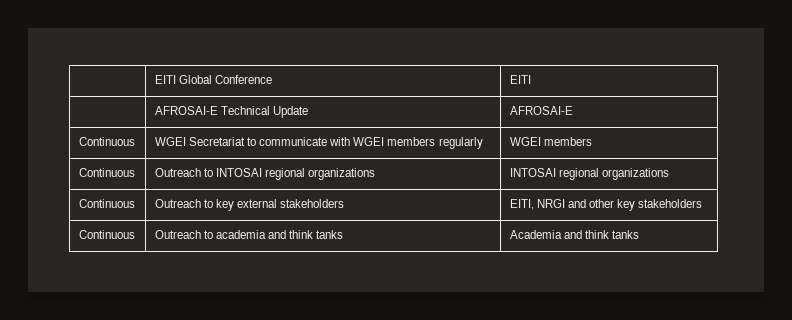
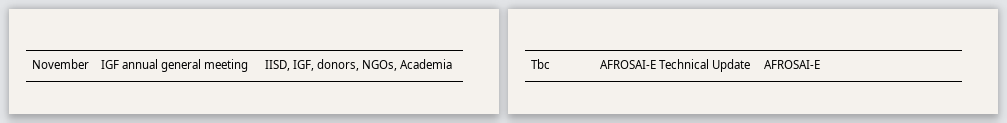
[154,75,272,84] [509,75,531,84] [154,106,308,118] [509,106,573,115] [78,137,135,146] [154,137,483,149] [509,137,592,146] [78,168,135,177] [154,168,376,180] [509,168,669,180] [78,199,135,208] [154,199,345,211] [509,199,703,211] [78,230,135,239] [154,230,344,239] [509,230,640,239] | EITI Global Conference | EITI // | AFROSAI-E Technical Update | AFROSAI-E // Continuous | WGEI Secretariat to communicate with WGEI members regularly | WGEI members // Continuous | Outreach to INTOSAI regional organizations | INTOSAI regional organizations // Continuous | Outreach to key external stakeholders | EITI, NRGI and other key stakeholders // Continuous | Outreach to academia and think tanks | Academia and think tanks -> [31,59,89,69] [100,59,249,72] [264,59,453,71] [530,59,550,69] [599,59,751,72] [763,60,820,69] November | IGF annual general meeting | IISD, IGF, donors, NGOs, Academia // Tbc | AFROSAI-E Technical Update | AFROSAI-E

